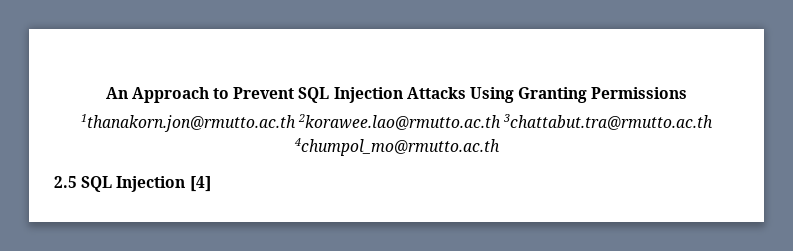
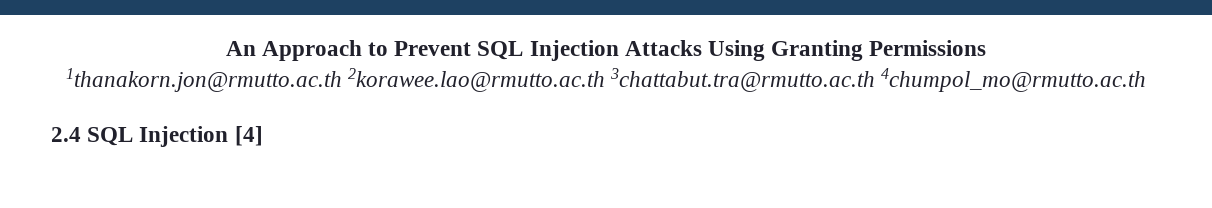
[54,176,77,188] 2.5 -> [51,127,81,142] 2.4

